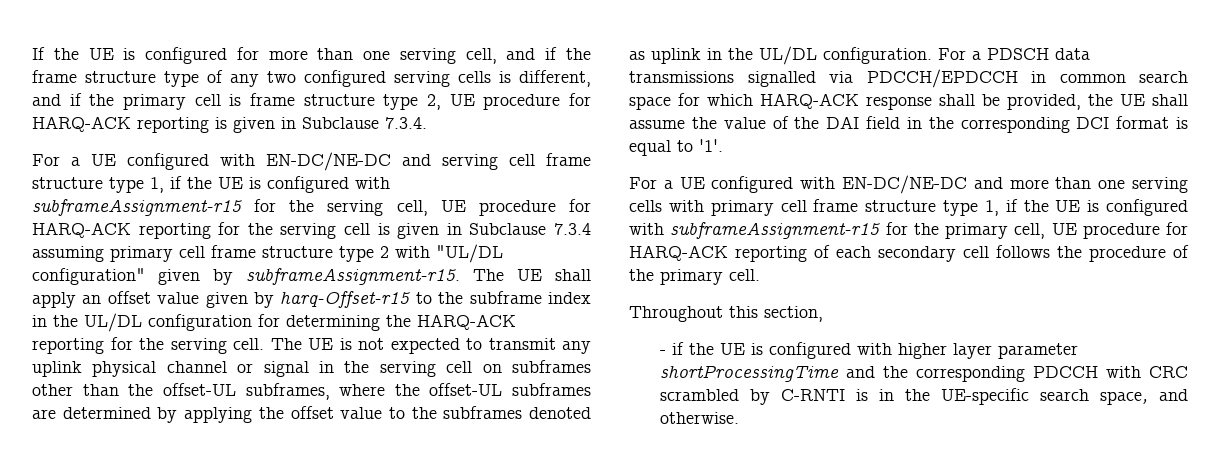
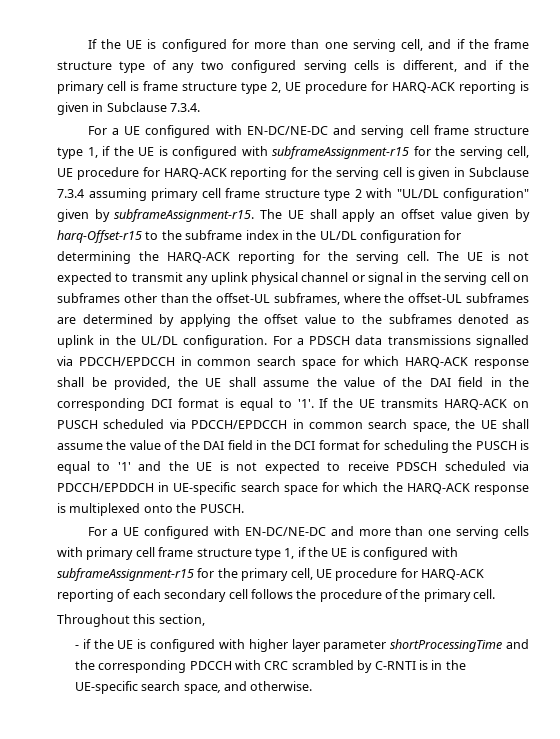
(723, 145) none -> [319,398,530,410] [57,419,529,432] [57,440,529,453] [57,461,529,474] [57,482,529,495] [57,503,244,516] If the UE transmits HARQ-ACK on PUSCH scheduled via PDCCH/EPDCCH in common search space, the UE shall assume the value of the DAI field in the DCI format for scheduling the PUSCH is equal to '1' and the UE is not expected to receive PDSCH scheduled via PDCCH/EPDDCH in UE-specific search space for which the HARQ-ACK response is multiplexed onto the PUSCH.

